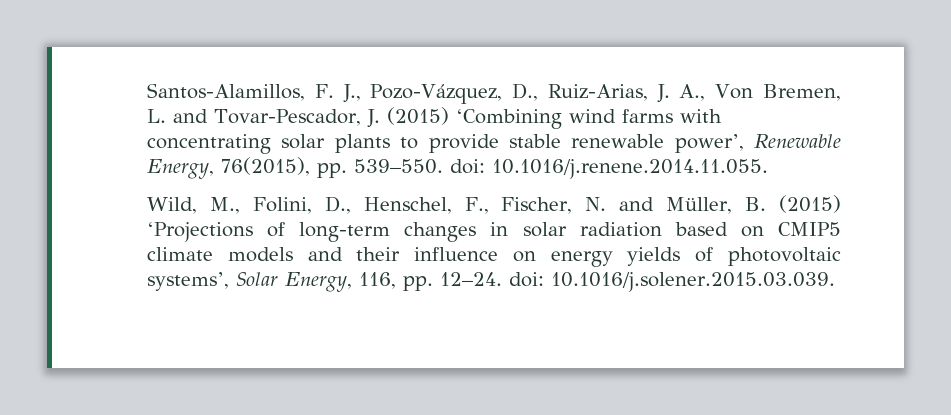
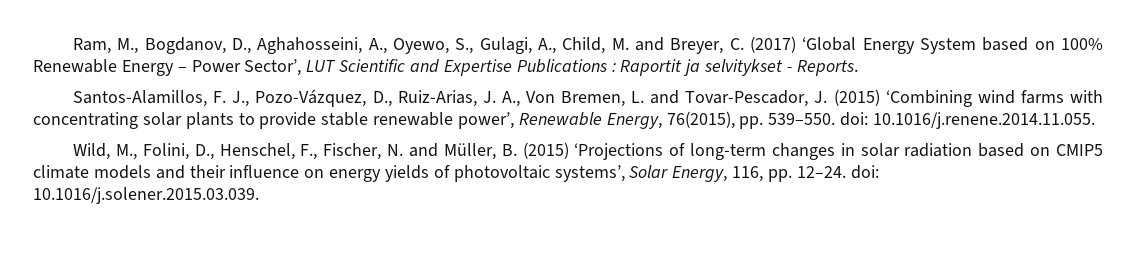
(147, 92) none -> [73,36,1104,54] [33,59,858,76] Ram, M., Bogdanov, D., Aghahosseini, A., Oyewo, S., Gulagi, A., Child, M. and Breyer, C. (2017) ‘Global Energy System based on 100% Renewable Energy – Power Sector’, LUT Scientific and Expertise Publications : Raportit ja selvitykset - Reports. //

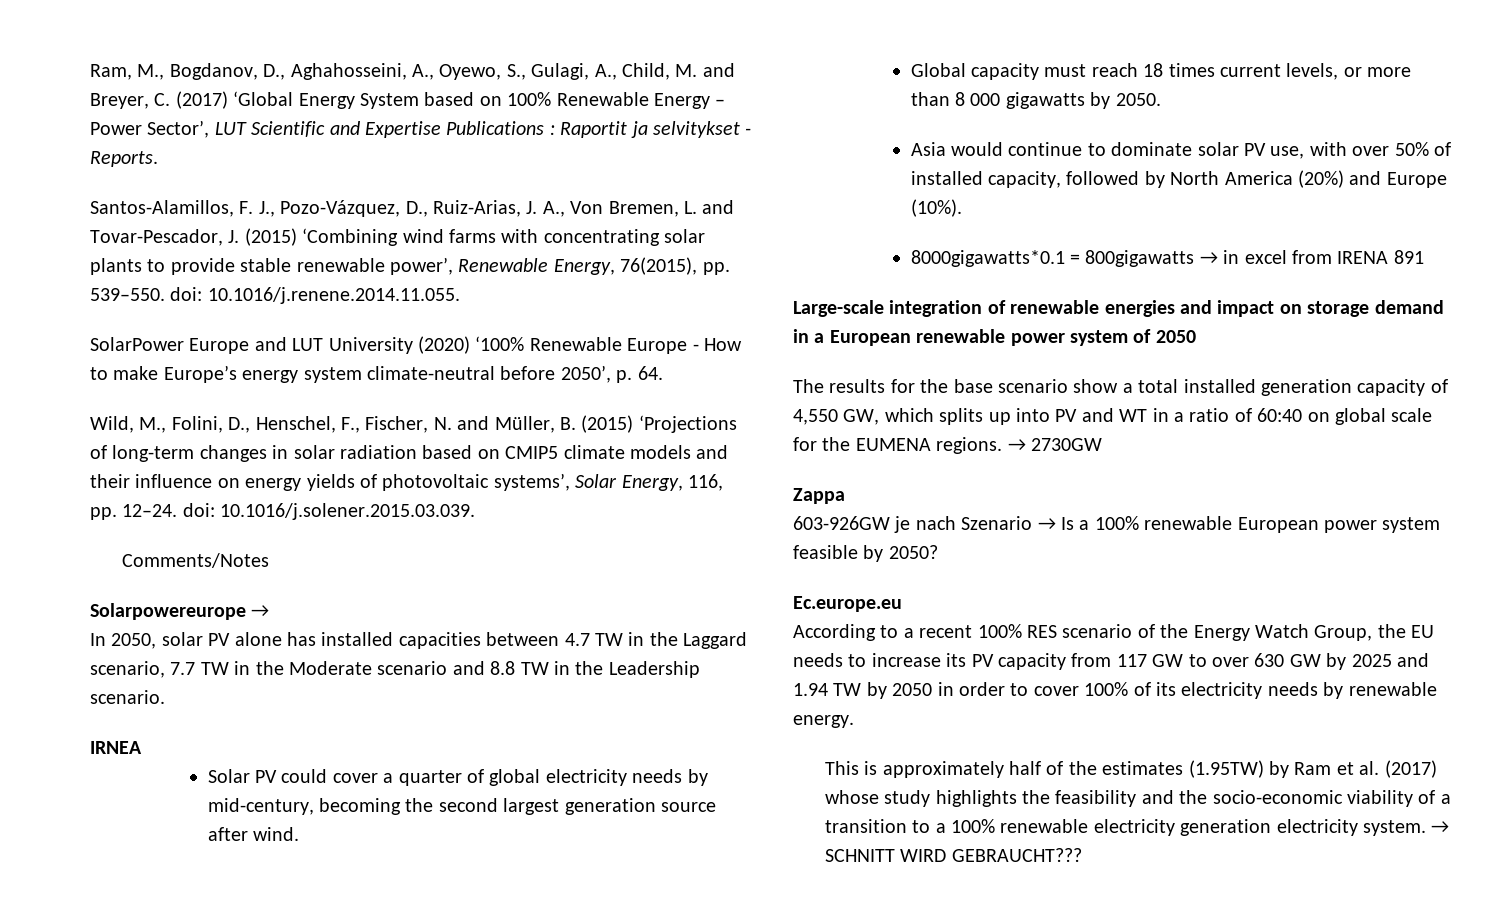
(1096, 120) none -> [90,336,742,354] [90,365,663,383] // SolarPower Europe and LUT University (2020) ‘100% Renewable Europe - How to make Europe’s energy system climate-neutral before 2050’, p. 64.
(259, 195) none -> [121,553,269,568] [90,603,270,620] [90,632,748,649] [90,661,700,678] [90,690,165,704] [90,741,142,754] [207,769,708,786] [207,798,716,815] [207,827,299,841] [910,63,1412,80] [910,92,1161,109] [910,142,1451,159] [910,170,1447,188] [910,199,962,217] [910,250,1424,267] [793,300,1444,317] [793,329,1196,346] [793,379,1448,396] [793,408,1433,425] [793,437,1102,454] [793,488,845,504] [793,516,1441,533] [793,545,938,562] [793,596,902,612] [793,624,1435,641] [793,653,1429,670] [793,682,1437,699] [793,715,854,728] [824,760,1437,778] [824,790,1451,807] [824,819,1450,836] [824,848,1082,862] // Comments/Notes // Solarpowereurope → // In 2050, solar PV alone has installed capacities between 4.7 TW in the Laggard scenario, 7.7 TW in the Moderate scenario and 8.8 TW in the Leadership scenario. // IRNEA // Solar PV could cover a quarter of global electricity needs by mid-century, becoming the second largest generation source after wind. // Global capacity must reach 18 times current levels, or more than 8 000 gigawatts by 2050. // Asia would continue to dominate solar PV use, with over 50% of installed capacity, followed by North America (20%) and Europe (10%). // 8000gigawatts*0.1 = 800gigawatts → in excel from IRENA 891 // Large-scale integration of renewable energies and impact on storage demand in a European renewable power system of 2050 // The results for the base scenario show a total installed generation capacity of 4,550 GW, which splits up into PV and WT in a ratio of 60:40 on global scale for the EUMENA regions. → 2730GW // Zappa // 603-926GW je nach Szenario → Is a 100% renewable European power system feasible by 2050? // Ec.europe.eu // According to a recent 100% RES scenario of the Energy Watch Group, the EU needs to increase its PV capacity from 117 GW to over 630 GW by 2025 and 1.94 TW by 2050 in order to cover 100% of its electricity needs by renewable energy. // This is approximately half of the estimates (1.95TW) by Ram et al. (2017) whose study highlights the feasibility and the socio-economic viability of a transition to a 100% renewable electricity generation electricity system. → SCHNITT WIRD GEBRAUCHT???

